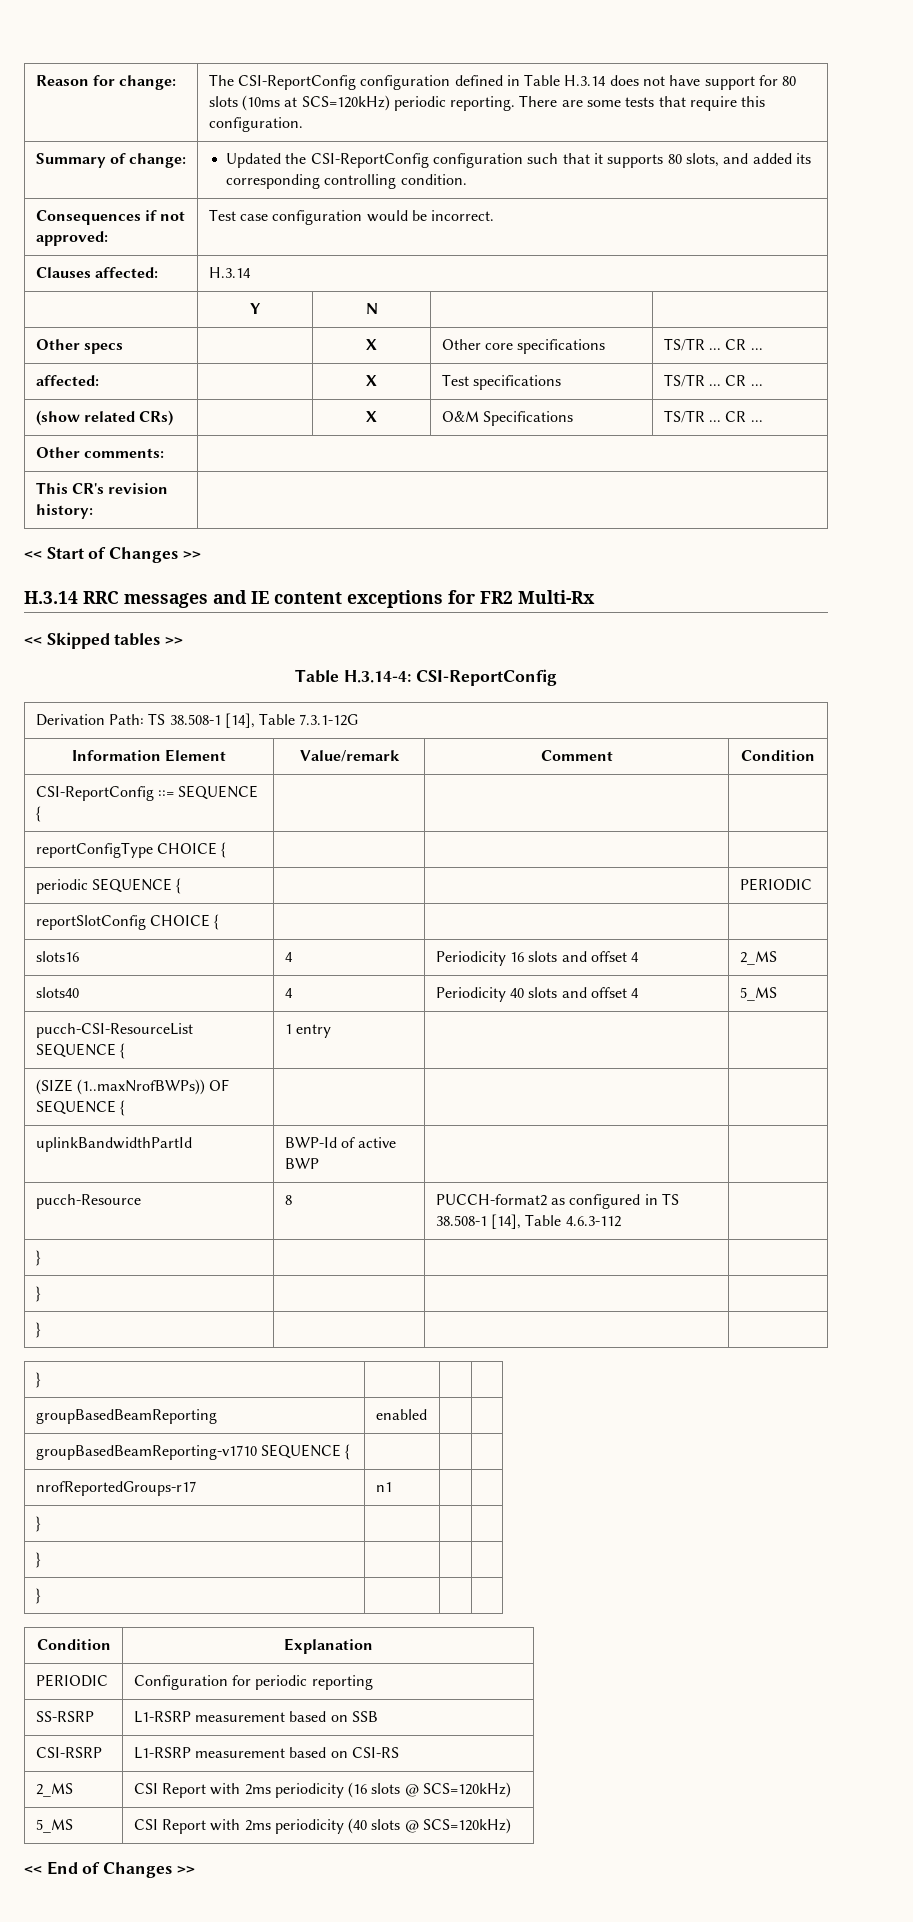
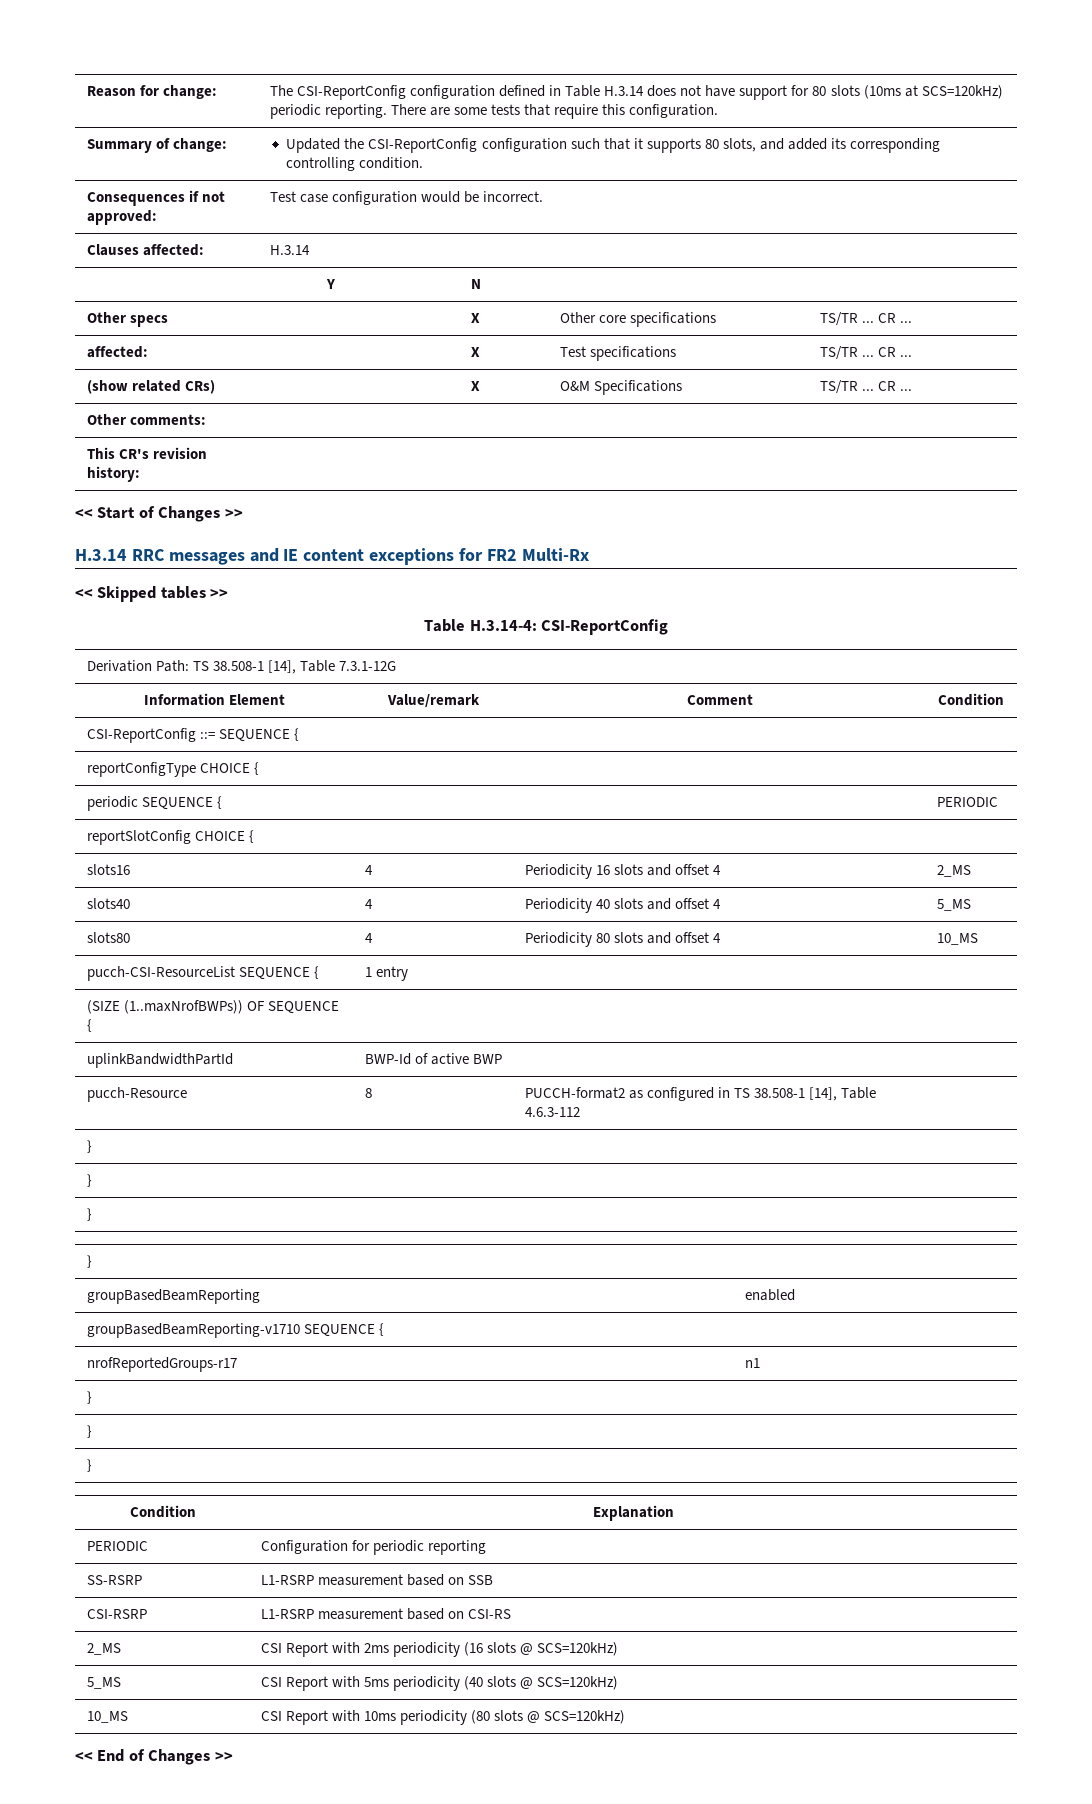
(777, 994) none -> [86,932,130,943] [364,933,373,943] [524,932,722,947] [936,933,978,945] // slots80 | 4 | Periodicity 80 slots and offset 4 | 10_MS
[244,1820,271,1831] 2ms -> [364,1677,390,1687] 5ms
(512, 1826) none -> [86,1711,128,1723] [260,1710,626,1725] // 10_MS | CSI Report with 10ms periodicity (80 slots @ SCS=120kHz)

